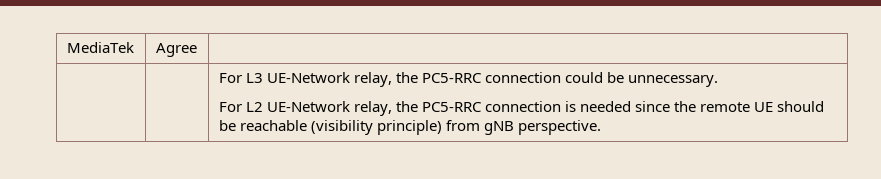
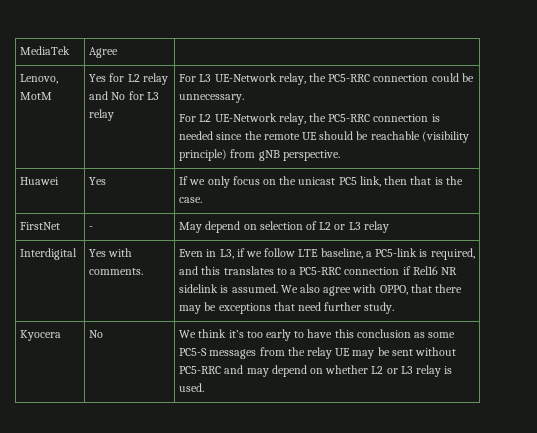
(197, 50) | -> [20,74,59,84] [20,92,53,100] [89,73,168,85] [89,91,159,100] [89,109,115,121] Lenovo, MotM | Yes for L2 relay and No for L3 relay
(601, 127) none -> [20,177,60,185] [89,177,107,185] [179,176,463,188] [179,197,203,203] [20,222,61,230] [89,226,94,230] [179,221,389,233] [20,248,78,260] [89,248,133,257] [89,268,144,275] [179,248,475,260] [179,266,458,275] [179,284,463,296] [179,302,395,314] [20,330,62,341] [89,330,104,338] [179,329,456,341] [179,347,457,359] [179,365,453,377] [179,383,205,392] // Huawei | Yes | If we only focus on the unicast PC5 link, then that is the case. // FirstNet | - | May depend on selection of L2 or L3 relay // Interdigital | Yes with comments. | Even in L3, if we follow LTE baseline, a PC5-link is required, and this translates to a PC5-RRC connection if Rel16 NR sidelink is assumed. We also agree with OPPO, that there may be exceptions that need further study. // Kyocera | No | We think it’s too early to have this conclusion as some PC5-S messages from the relay UE may be sent without PC5-RRC and may depend on whether L2 or L3 relay is used.

